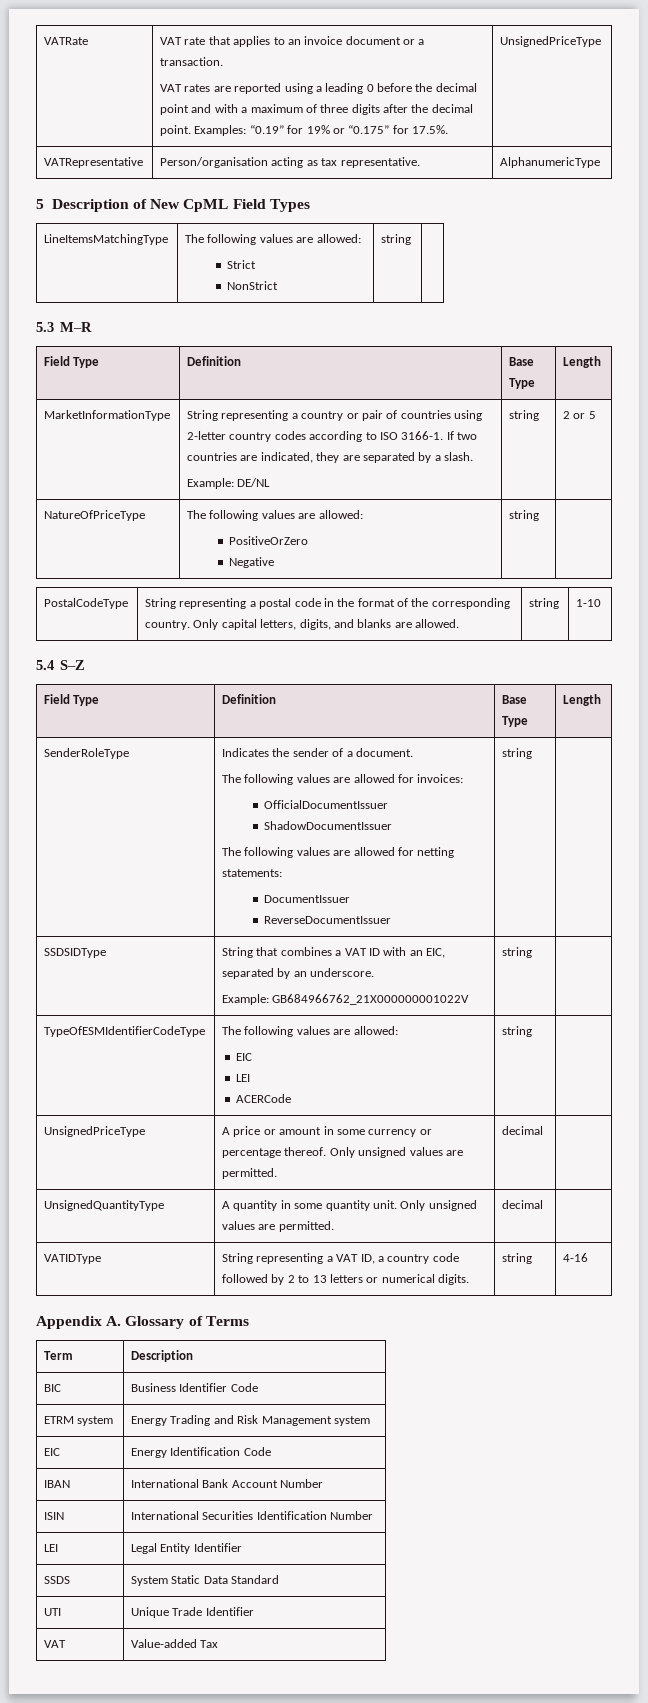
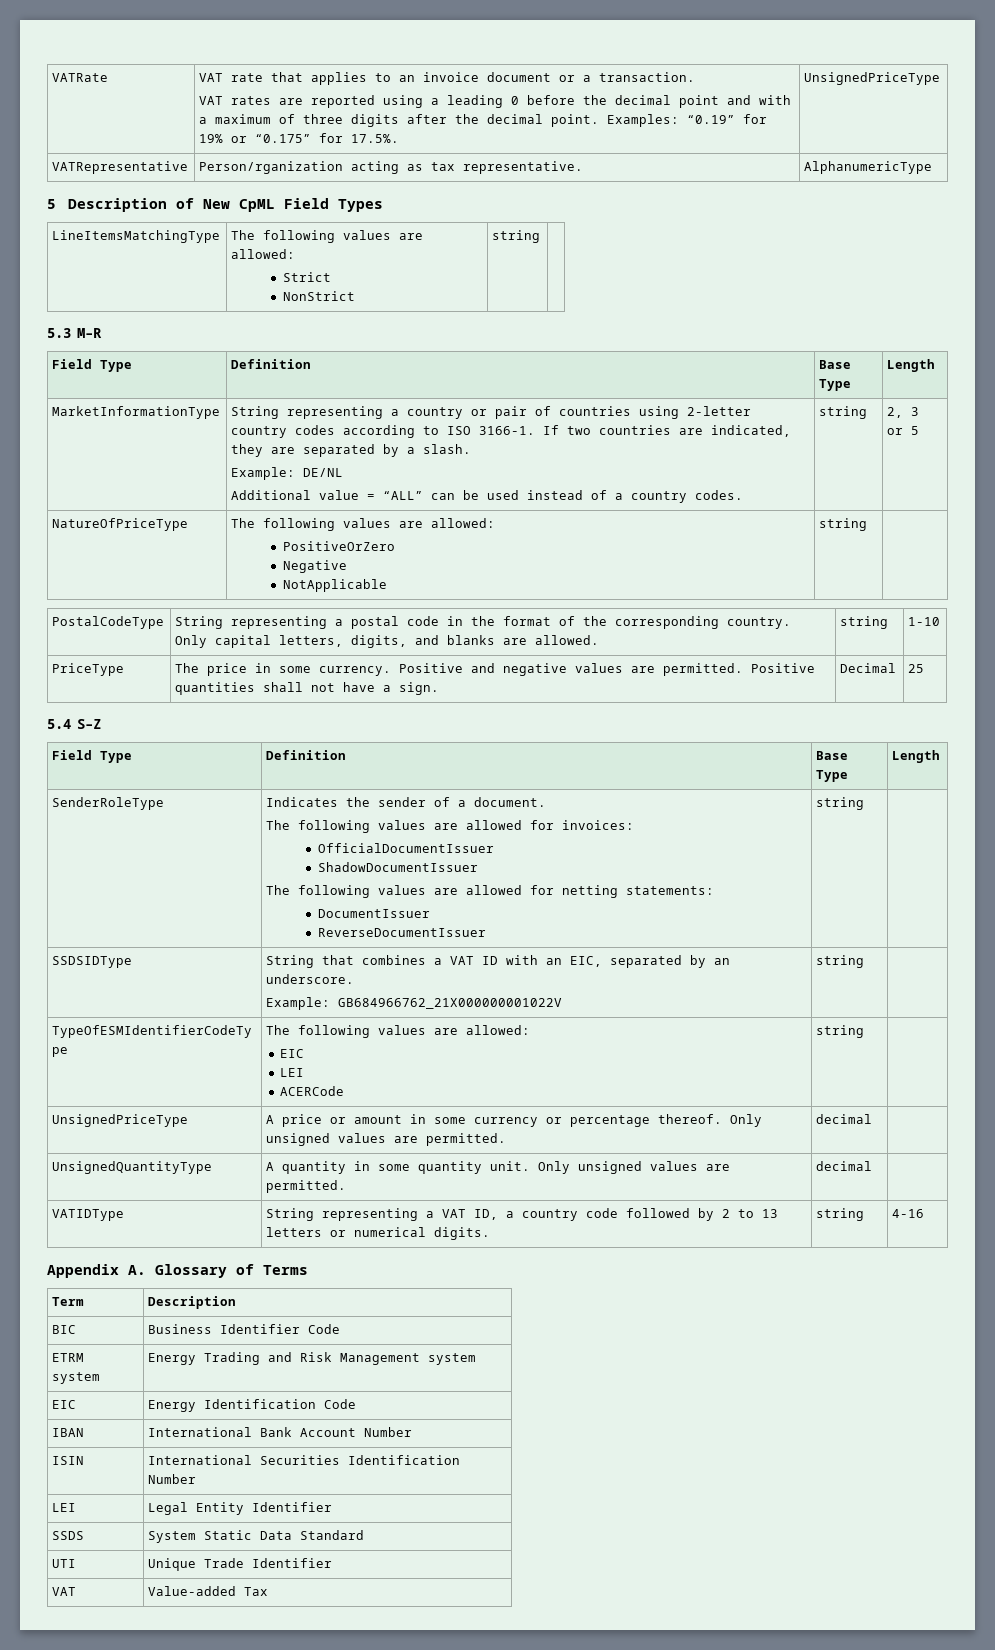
[160,157,269,168] Person/organisation -> [199,161,344,174] Person/rganization
[509,410,540,421] [563,411,571,419] | string | 2 -> [231,490,744,503] [819,406,868,419] [887,407,920,418] // Additional value = “ALL” can be used instead of a country codes. | string | 2, 3
(275, 562) none -> [282,579,387,592] // NotApplicable
(602, 603) none -> [52,663,125,676] [175,663,816,676] [175,682,440,695] [840,663,897,673] [908,664,925,673] // PriceType | The price in some currency. Positive and negative values are permitted. Positive quantities shall not have a sign. | Decimal | 25

